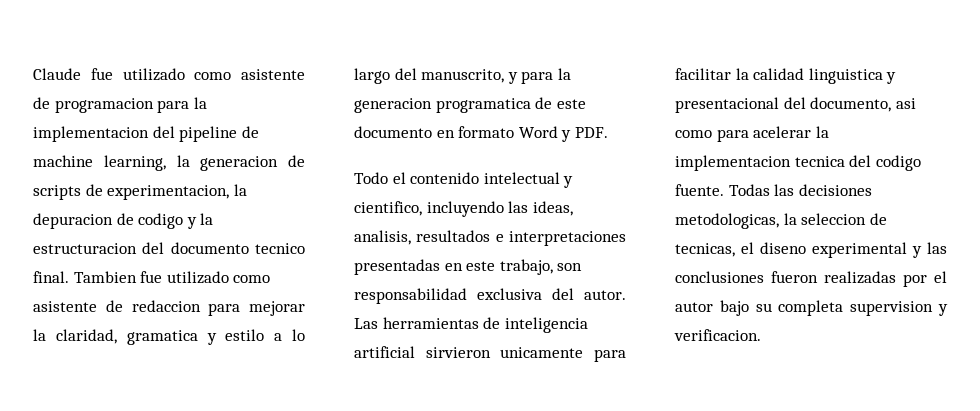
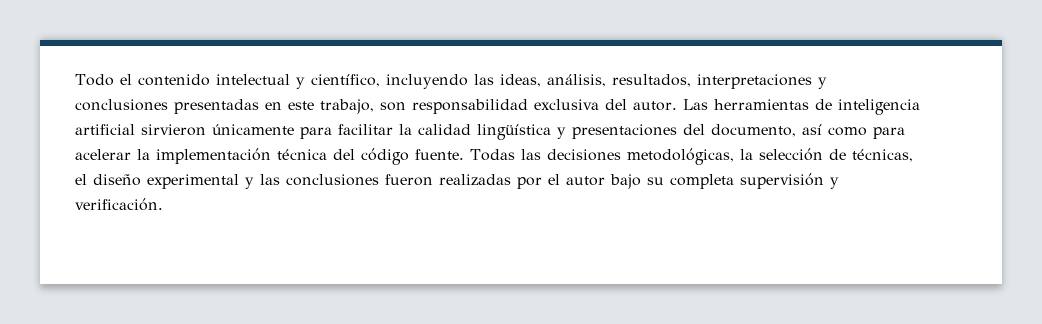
[33,68,305,81] [33,97,207,113] [33,126,259,142] [33,155,305,171] [33,184,247,200] [33,213,214,229] [33,242,305,254] [33,271,271,284] [33,300,305,316] [33,329,305,345] [354,68,571,84] [354,97,586,113] [354,126,608,142] Claude fue utilizado como asistente de programacion para la implementacion del pipeline de machine learning, la generacion de scripts de experimentacion, la depuracion de codigo y la estructuracion del documento tecnico final. Tambien fue utilizado como asistente de redaccion para mejorar la claridad, gramatica y estilo a lo largo del manuscrito, y para la generacion programatica de este documento en formato Word y PDF. // -> (75, 80) none
[354,201,422,216] cientifico, -> [310,74,380,87] científico,
[354,230,626,246] analisis, resultados e interpretaciones -> [546,74,827,89] [75,99,168,111] análisis, resultados, interpretaciones y conclusiones
[500,347,584,358] unicamente -> [212,124,294,135] únicamente
[808,68,897,84] [675,97,779,113] linguistica y presentacional -> [477,124,677,140] lingüística y presentaciones
[895,98,916,109] asi -> [802,124,822,135] así
[675,155,921,171] [675,184,872,196] [675,213,887,229] [675,242,806,257] implementacion tecnica del codigo fuente. Todas las decisiones metodologicas, la seleccion de tecnicas, el diseno -> [156,148,913,165] [75,174,141,186] implementación técnica del código fuente. Todas las decisiones metodológicas, la selección de técnicas, el diseño
[850,301,948,316] [674,329,761,341] supervision y verificacion. -> [740,173,839,189] [75,198,163,211] supervisión y verificación.

